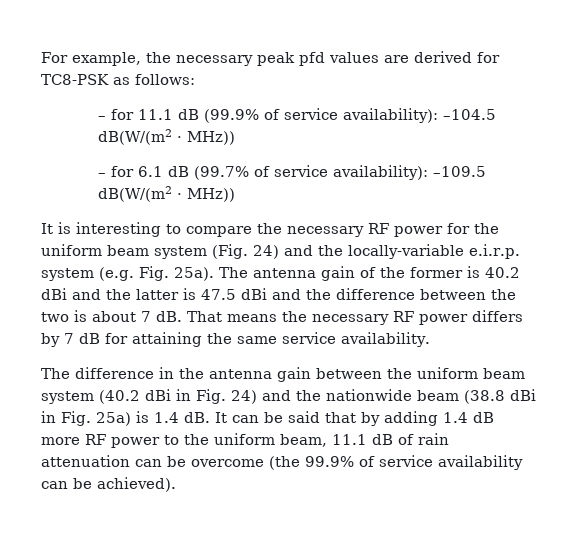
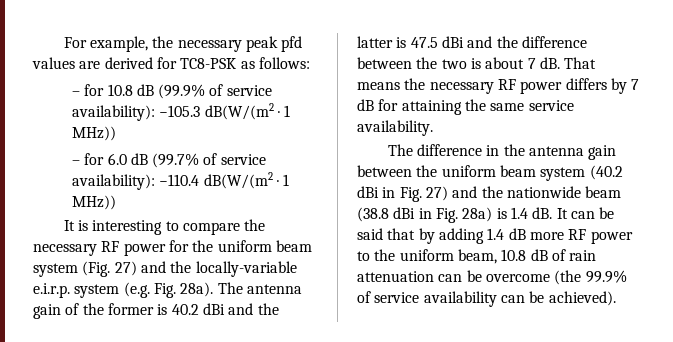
[137,109,173,120] 11.1 -> [107,84,133,96] 10.8
[442,109,496,120] [97,129,182,145] –104.5 dB(W/(m2 · -> [159,103,291,120] −105.3 dB(W/(m2 · 1
[137,166,163,177] 6.1 -> [107,153,127,165] 6.0
[432,166,486,177] [97,186,182,202] –109.5 dB(W/(m2 · -> [159,172,290,189] −110.4 dB(W/(m2 · 1
[253,245,279,259] 24) -> [114,261,137,276] 27)
[174,267,214,281] 25a). -> [180,282,214,297] 28a).
[231,390,257,404] 24) -> [425,186,448,201] 27)
[96,412,131,426] 25a) -> [462,207,493,222] 28a)
[332,434,367,445] 11.1 -> [501,249,527,261] 10.8

